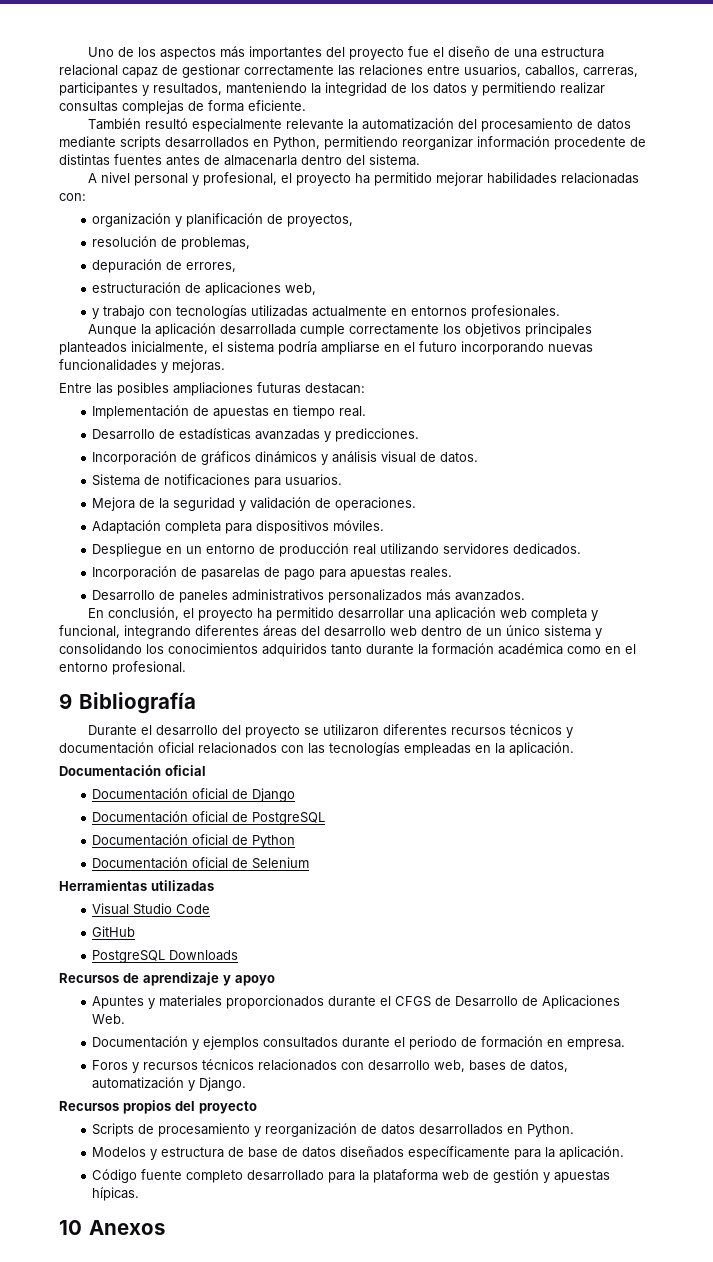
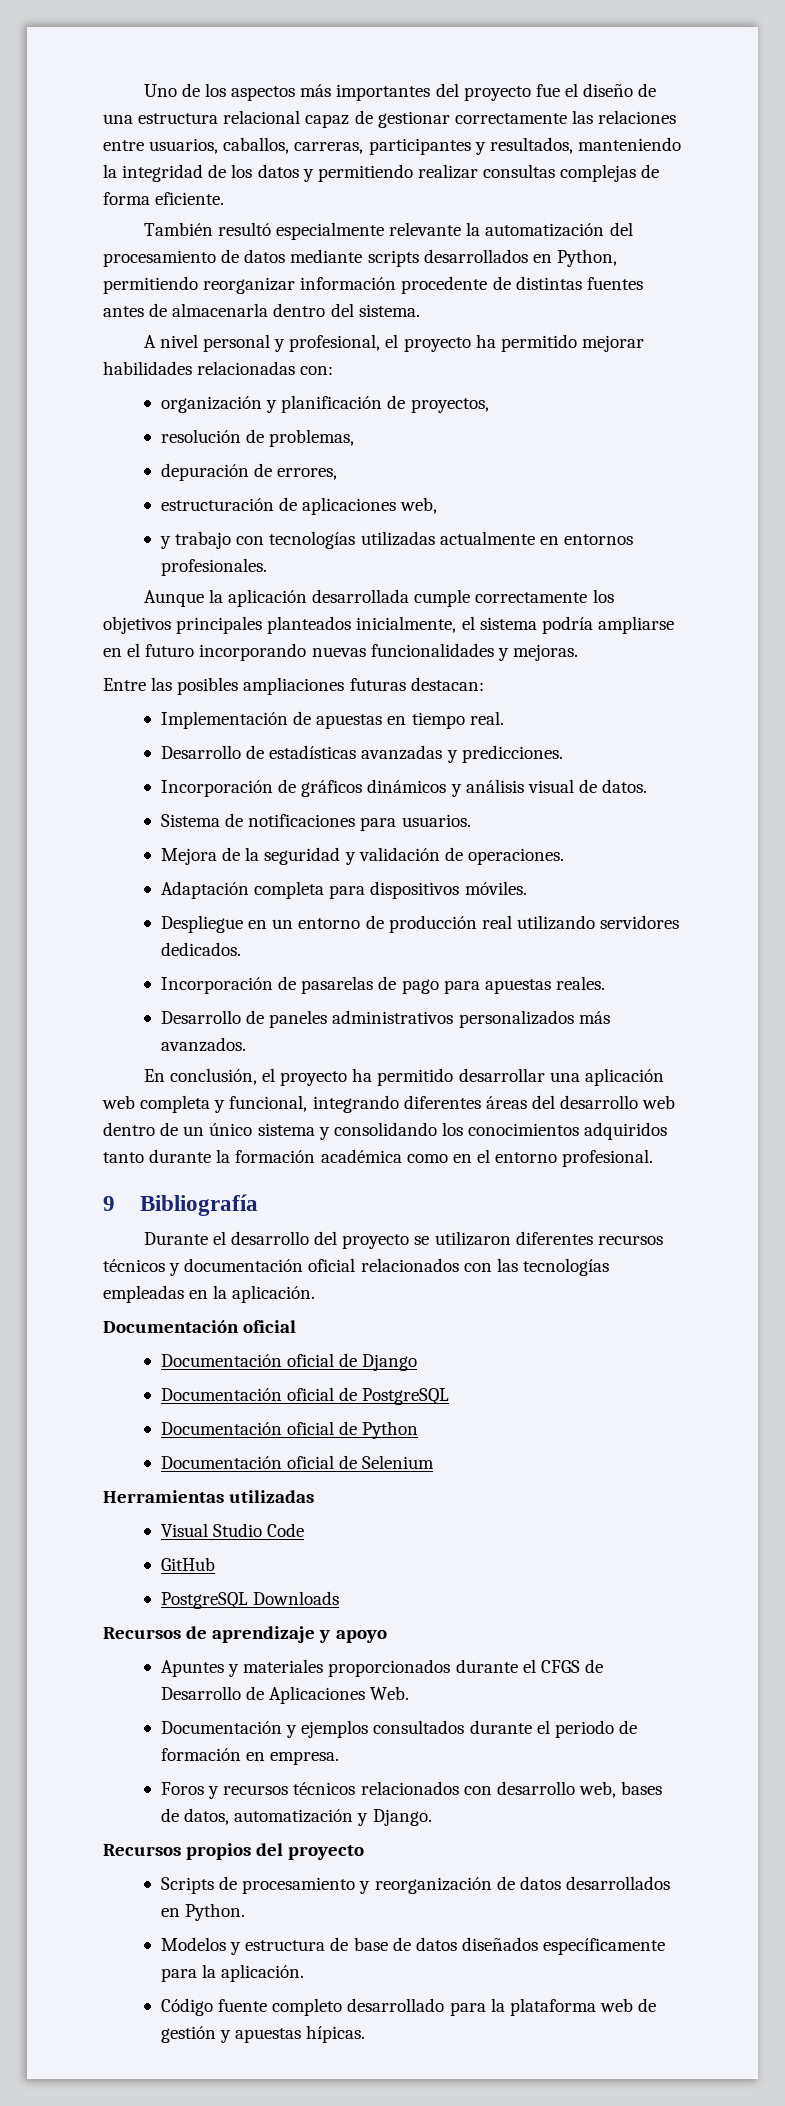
[59,1220,165,1235] // 10 Anexos -> (366, 2034) none

